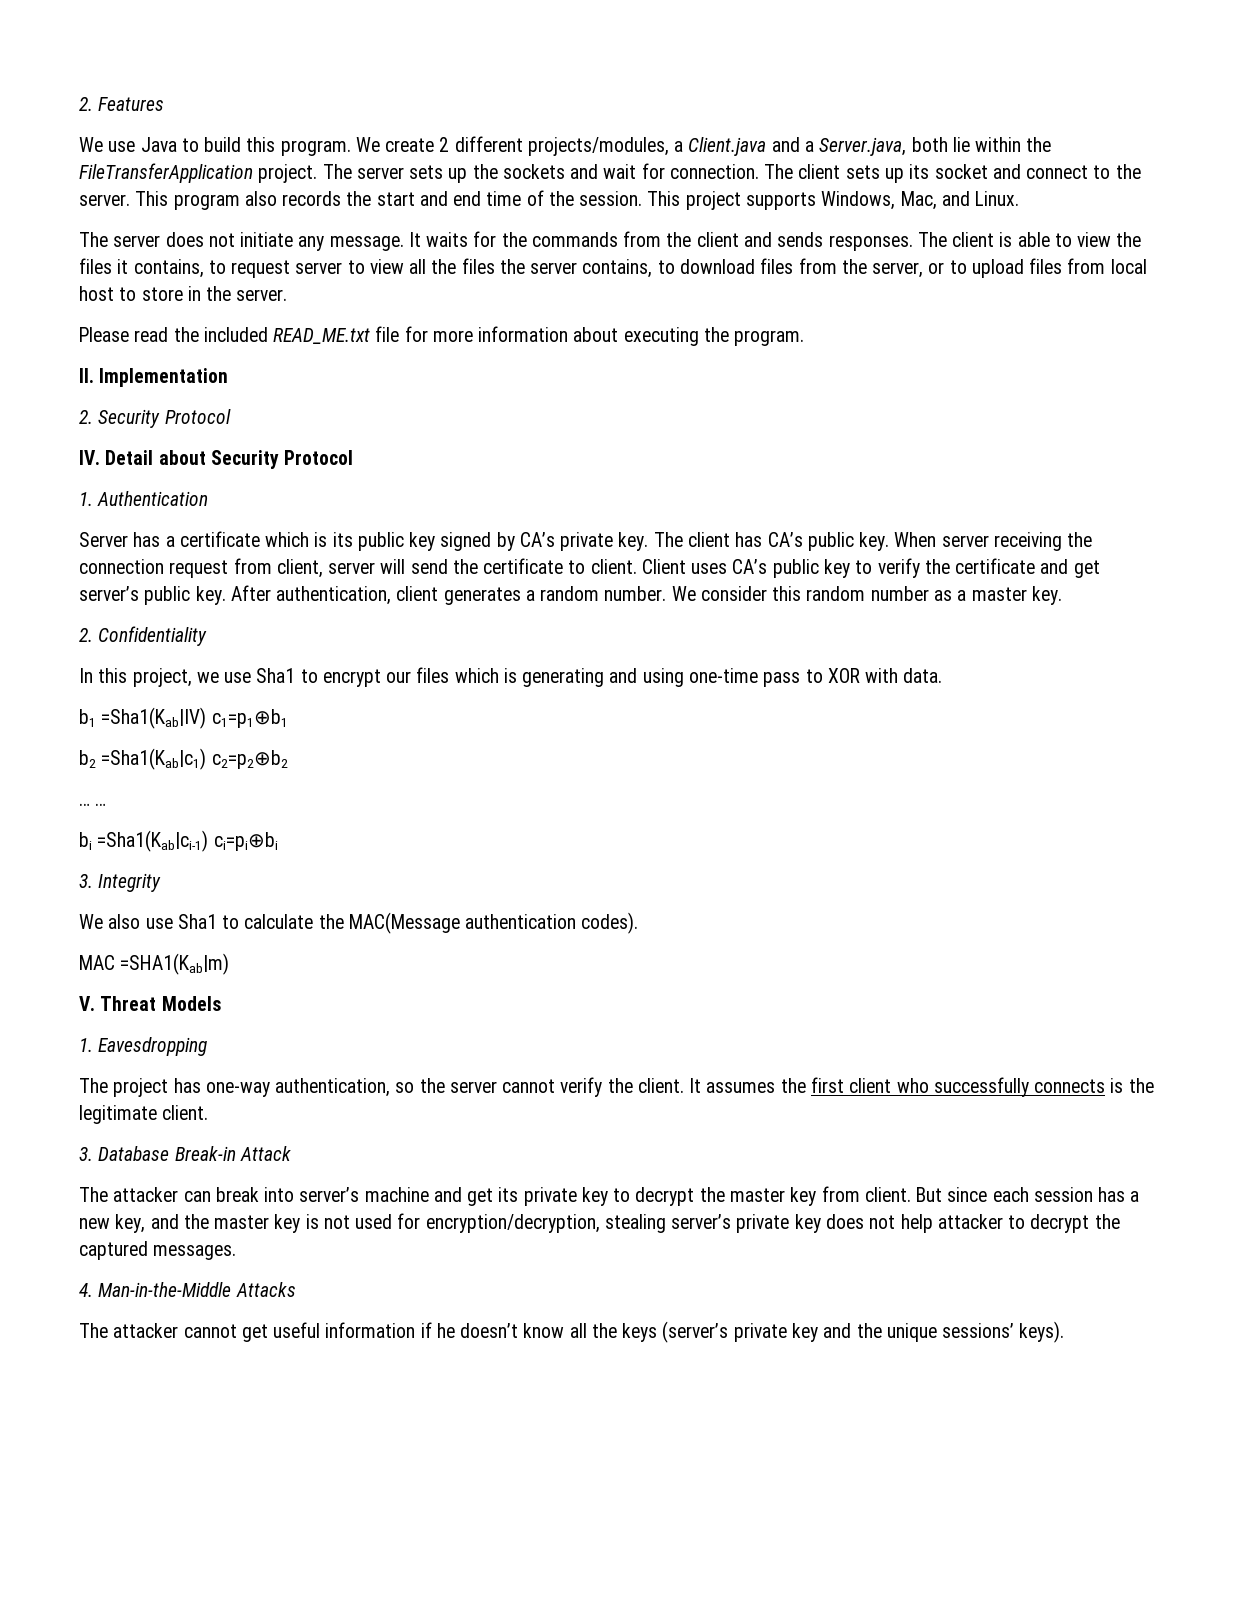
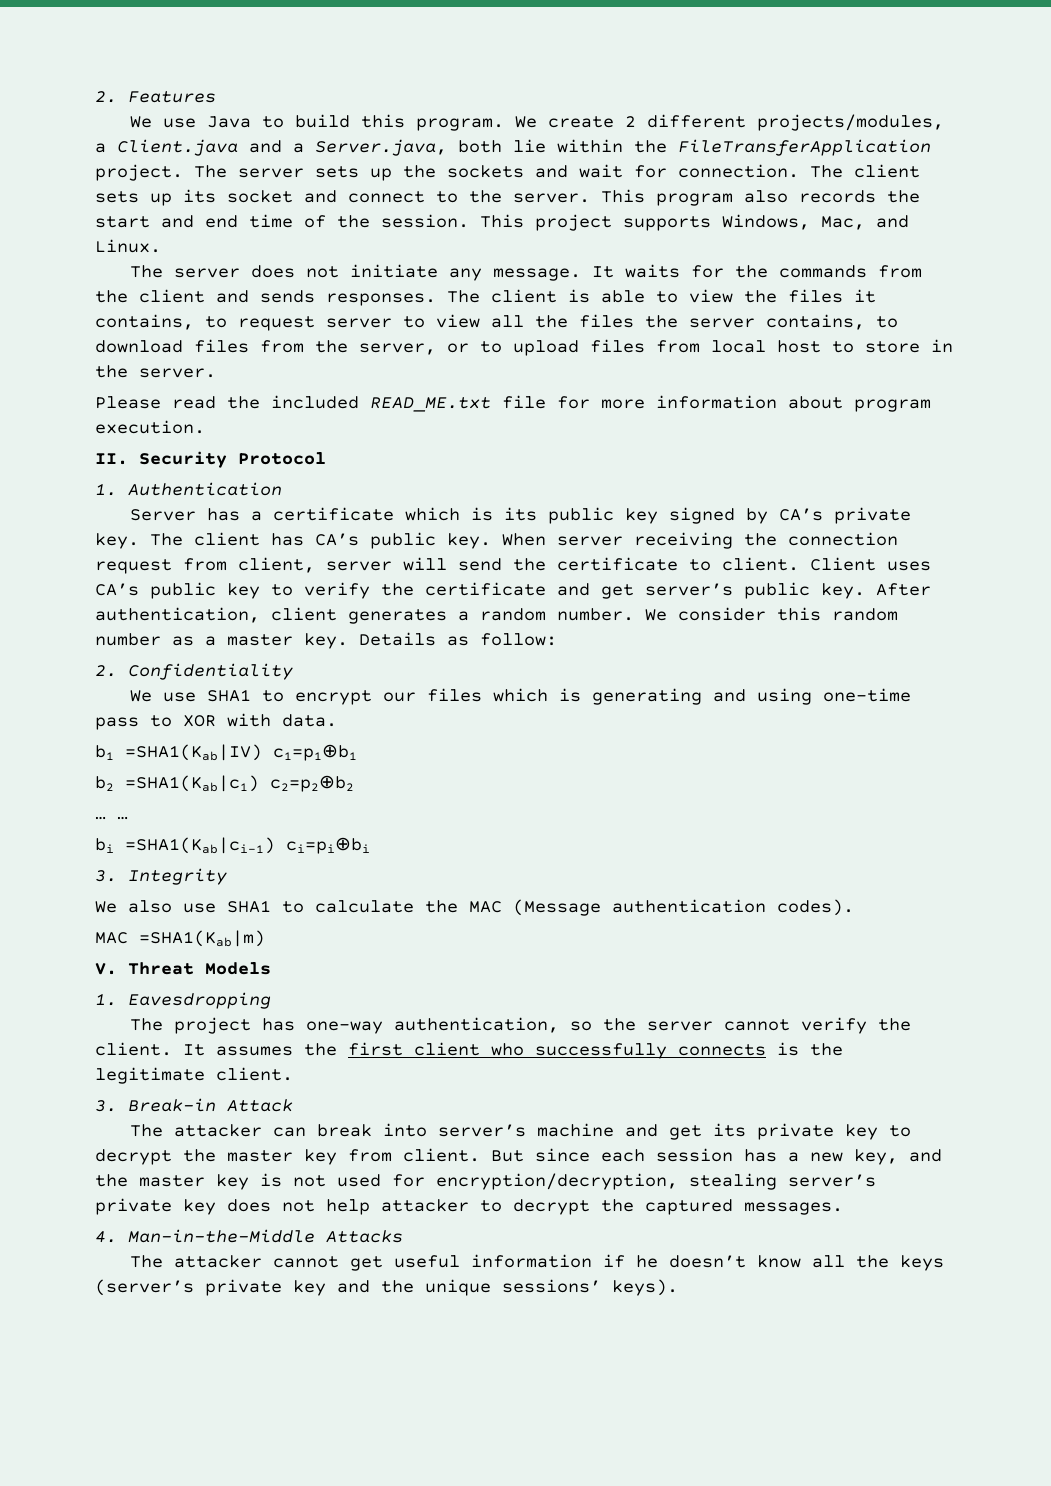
[623,327,805,346] [79,368,229,387] [79,409,231,428] [79,450,206,465] executing the program. // II. Implementation // 2. Security Protocol // IV. Detail about -> [854,399,931,412] [95,420,205,434] [95,453,128,465] program execution. // II.
(1062, 595) none -> [359,632,557,646] Details as follow:
[79,668,296,687] In this project, we use Sha1 -> [130,689,252,702] We use SHA1
[101,707,207,729] =Sha1(Kab|IV) -> [125,744,262,761] =SHA1(Kab|IV)
[101,748,207,770] =Sha1(Kab|c1) -> [125,775,259,792] =SHA1(Kab|c1)
[97,830,209,852] =Sha1(Kab|ci-1) -> [125,837,275,854] =SHA1(Kab|ci-1)
[177,914,217,929] Sha1 -> [227,900,271,913] SHA1
[348,912,460,934] MAC(Message -> [469,899,601,916] MAC (Message
[98,1146,170,1161] Database -> (117, 1106) none

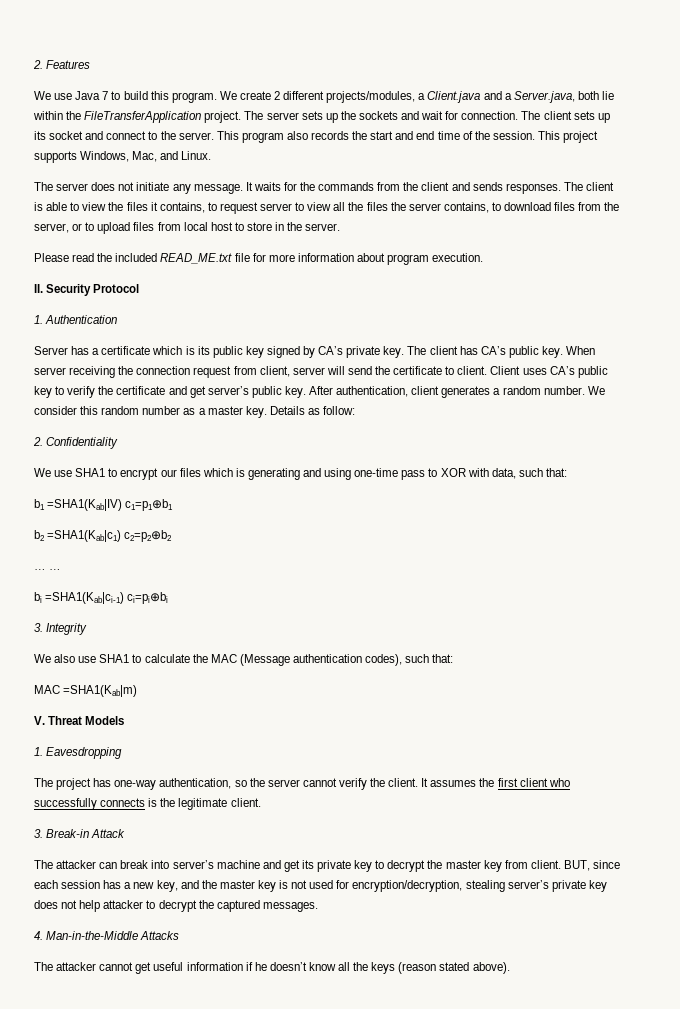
(252, 122) none -> [102,91,109,100] 7
[282,714,337,727] data. -> [491,468,567,479] data, such that:
[777,899,854,916] codes). -> [365,654,454,666] codes), such that:
[491,1150,524,1162] But -> [563,860,590,871] BUT,
[95,1279,678,1296] (server’s private key and the unique sessions’ keys). -> [398,962,510,974] (reason stated above).

